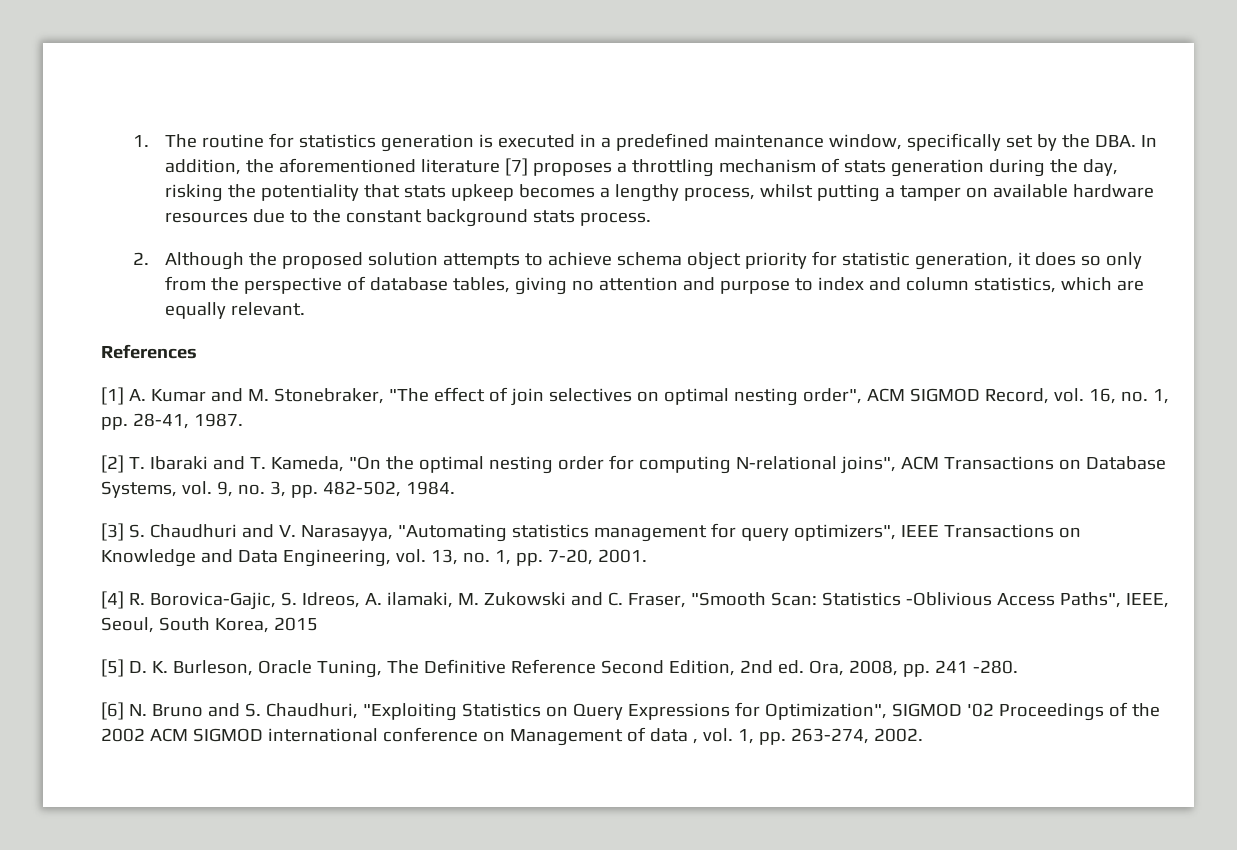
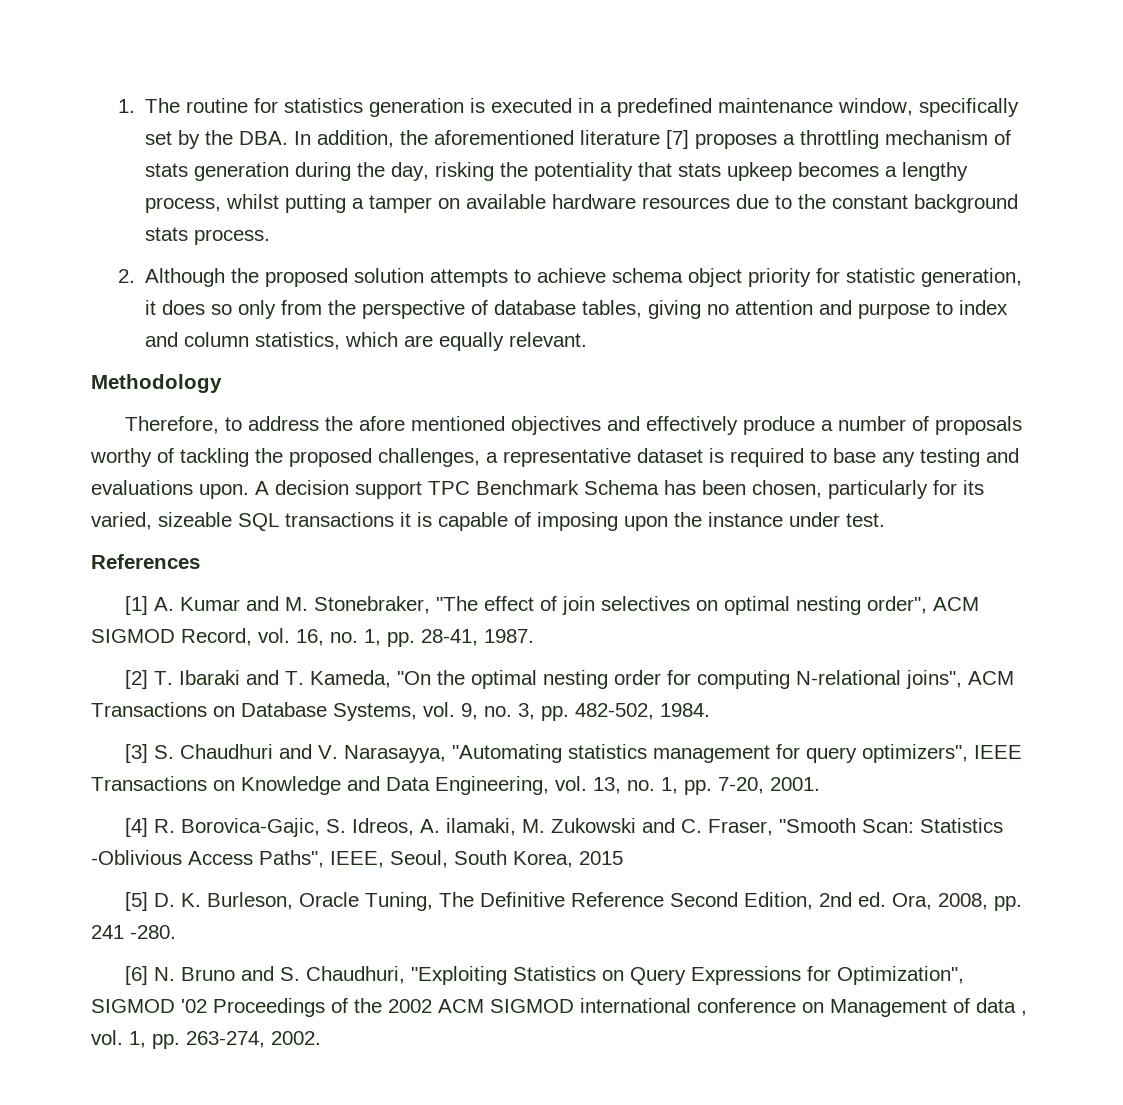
(306, 309) none -> [91,374,222,393] [124,416,1022,435] [90,448,1019,467] [91,480,984,499] [91,512,885,531] // Methodology // Therefore, to address the afore mentioned objectives and effectively produce a number of proposals worthy of tackling the proposed challenges, a representative dataset is required to base any testing and evaluations upon. A decision support TPC Benchmark Schema has been chosen, particularly for its varied, sizeable SQL transactions it is capable of imposing upon the instance under test.

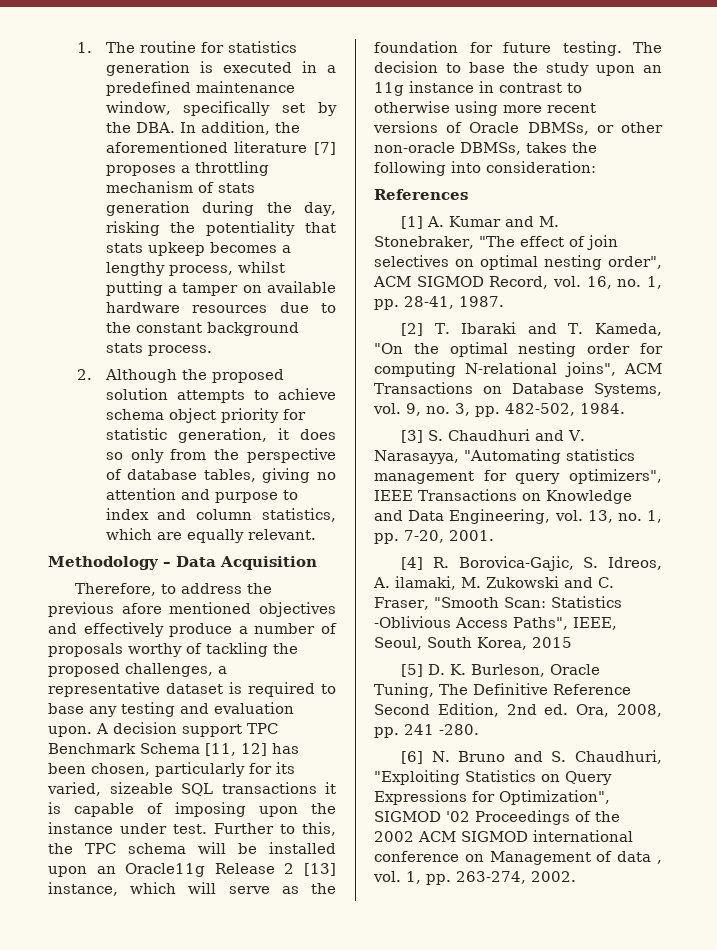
(222, 383) none -> [163,556,317,570] – Data Acquisition
(353, 423) none -> [48,602,114,617] previous
[91,480,193,495] evaluations -> [214,702,294,714] evaluation
(659, 487) none -> [205,743,267,756] [11, 12]
(885, 520) none -> [214,822,336,836] [48,842,336,854] [48,863,336,877] [48,882,336,896] [374,41,662,56] [374,61,662,76] [374,81,582,96] [374,101,596,116] [373,121,663,135] [374,142,597,155] [374,161,596,176] Further to this, the TPC schema will be installed upon an Oracle11g Release 2 [13] instance, which will serve as the foundation for future testing. The decision to base the study upon an 11g instance in contrast to otherwise using more recent versions of Oracle DBMSs, or other non-oracle DBMSs, takes the following into consideration:

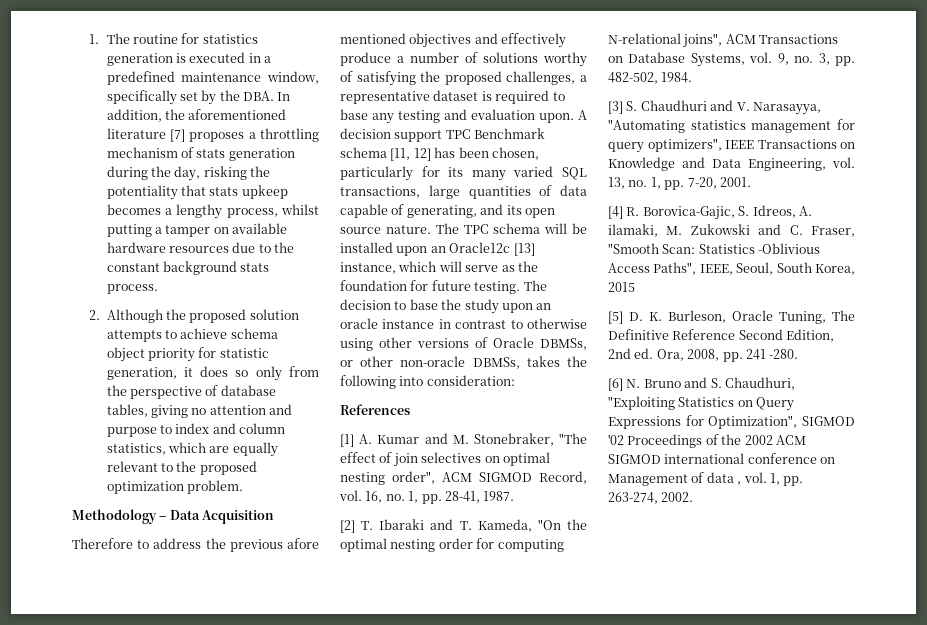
[247,529,316,540] relevant. -> [106,461,257,475] [106,480,243,494] relevant to the proposed optimization problem.
[75,583,157,596] Therefore, -> [72,538,133,549] Therefore
[48,643,123,657] proposals -> [483,52,538,63] solutions
[206,642,268,657] tackling -> [356,71,416,86] satisfying
[140,743,200,754] Schema -> [340,147,387,158] schema
[47,782,336,796] [48,802,336,817] [48,822,336,836] [48,843,73,854] varied, sizeable SQL transactions it is capable of imposing upon the instance under test. Further to this, the -> [471,166,587,181] [340,185,587,199] [340,204,555,218] [340,223,459,234] many varied SQL transactions, large quantities of data capable of generating, and its open source nature. The
[125,863,295,877] Oracle11g Release 2 -> [449,242,511,253] Oracle12c
[374,82,404,96] 11g -> [340,318,378,329] oracle
[503,103,596,113] more recent -> [379,337,412,348] other

